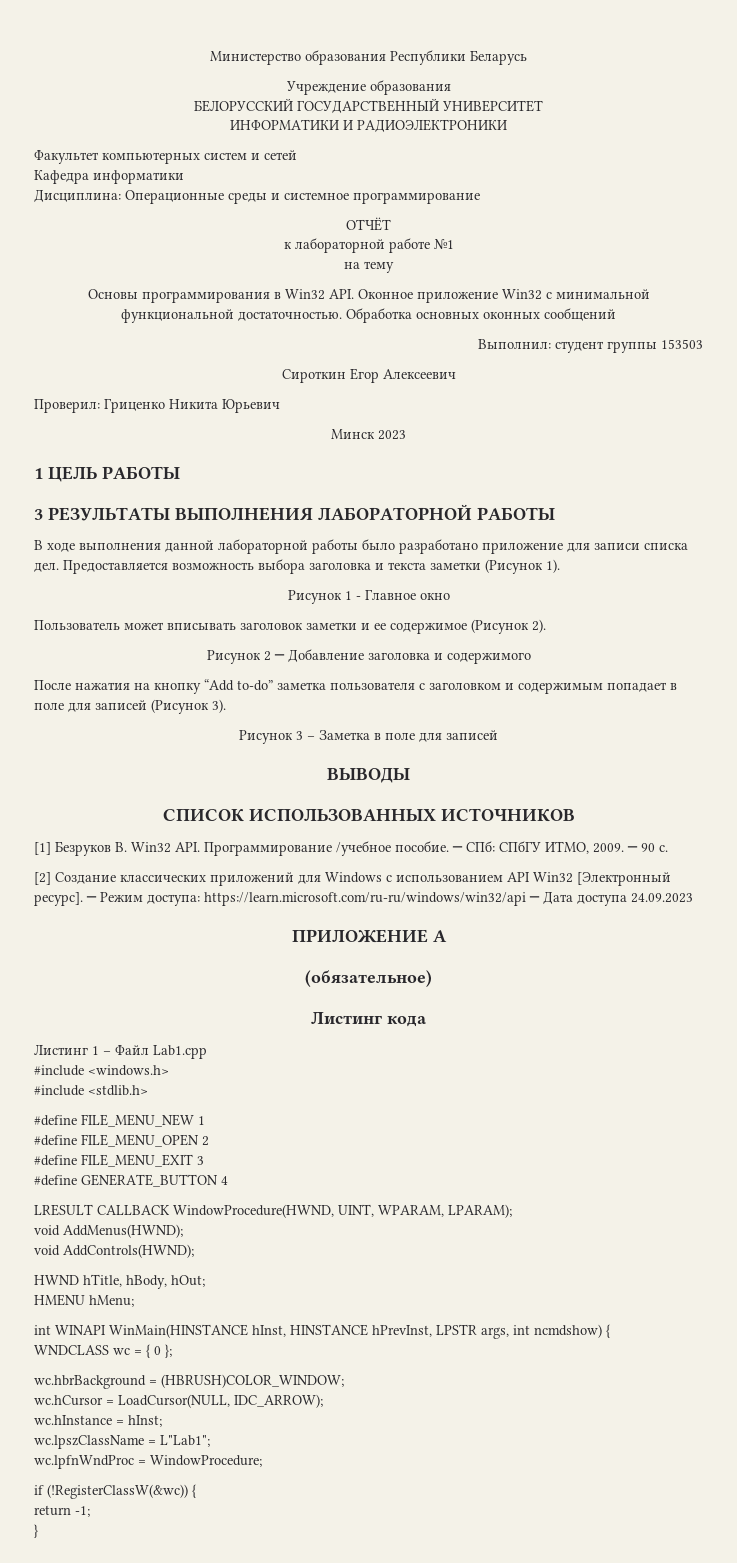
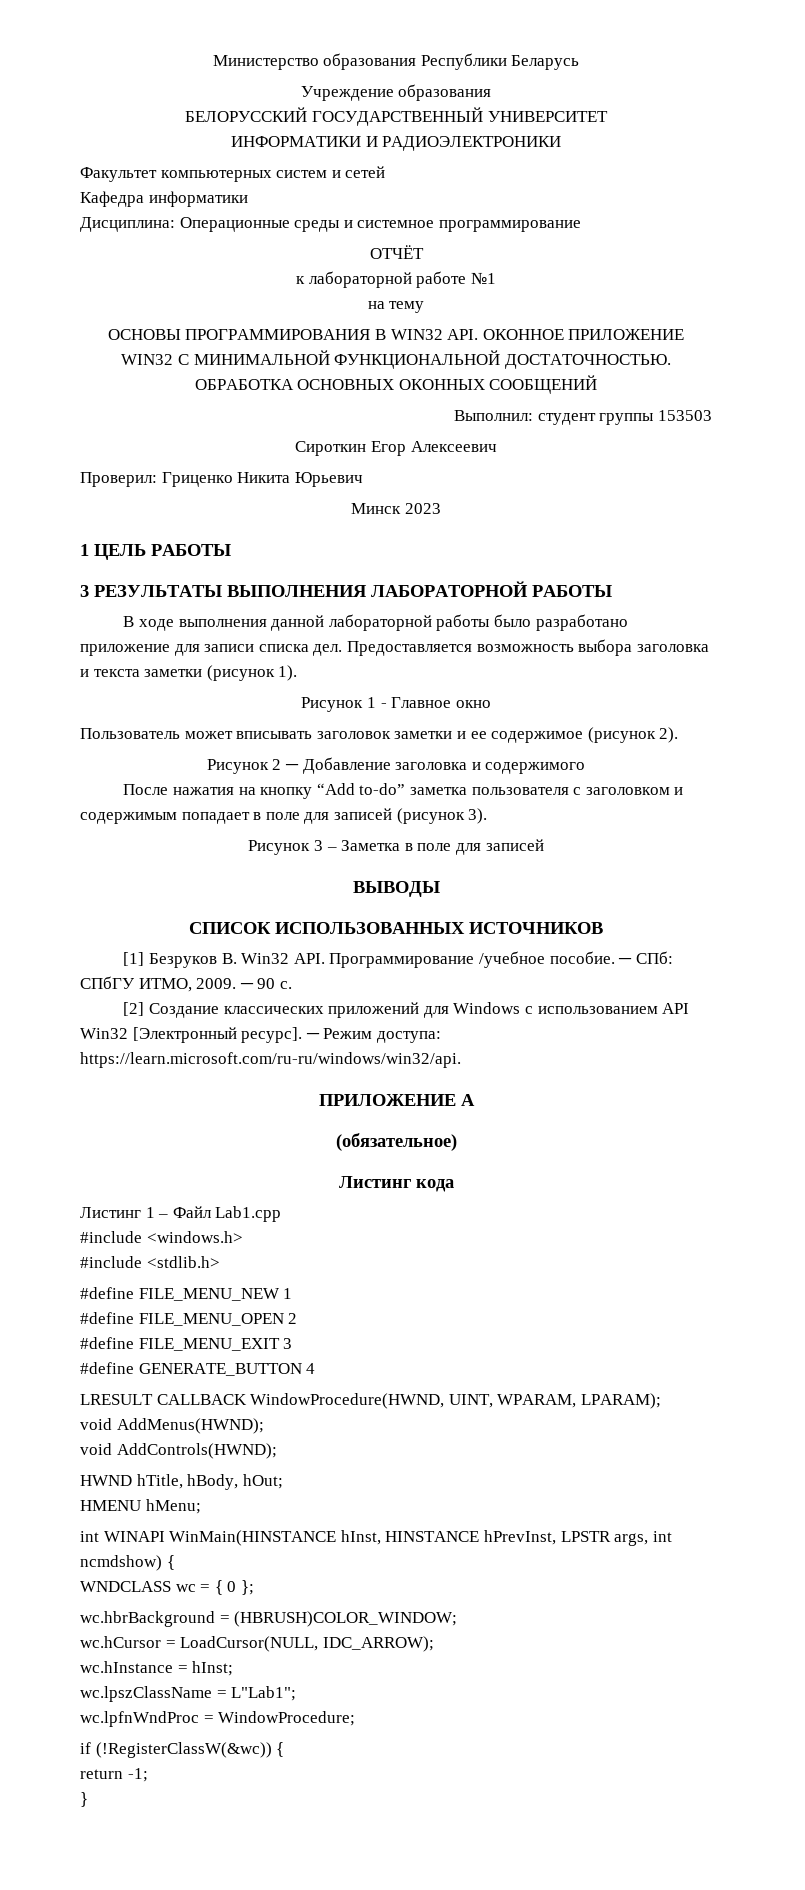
[87,289,650,303] [121,308,616,323] Основы программирования в Win32 API. Оконное приложение Win32 с минимальной функциональной достаточностью. Обработка основных оконных сообщений -> [107,329,685,340] [121,350,671,369] [194,375,598,394] ОСНОВЫ ПРОГРАММИРОВАНИЯ В WIN32 API. ОКОННОЕ ПРИЛОЖЕНИЕ WIN32 С МИНИМАЛЬНОЙ ФУНКЦИОНАЛЬНОЙ ДОСТАТОЧНОСТЬЮ. ОБРАБОТКА ОСНОВНЫХ ОКОННЫХ СООБЩЕНИЙ
[485,559,543,574] (Рисунок -> [206,665,275,681] (рисунок
[471,619,529,634] (Рисунок -> [587,727,656,743] (рисунок
[151,699,209,714] (Рисунок -> [396,808,465,824] (рисунок
[204,891,693,906] https://learn.microsoft.com/ru-ru/windows/win32/api ─ Дата доступа 24.09.2023 -> [80,1052,461,1068] https://learn.microsoft.com/ru-ru/windows/win32/api.

